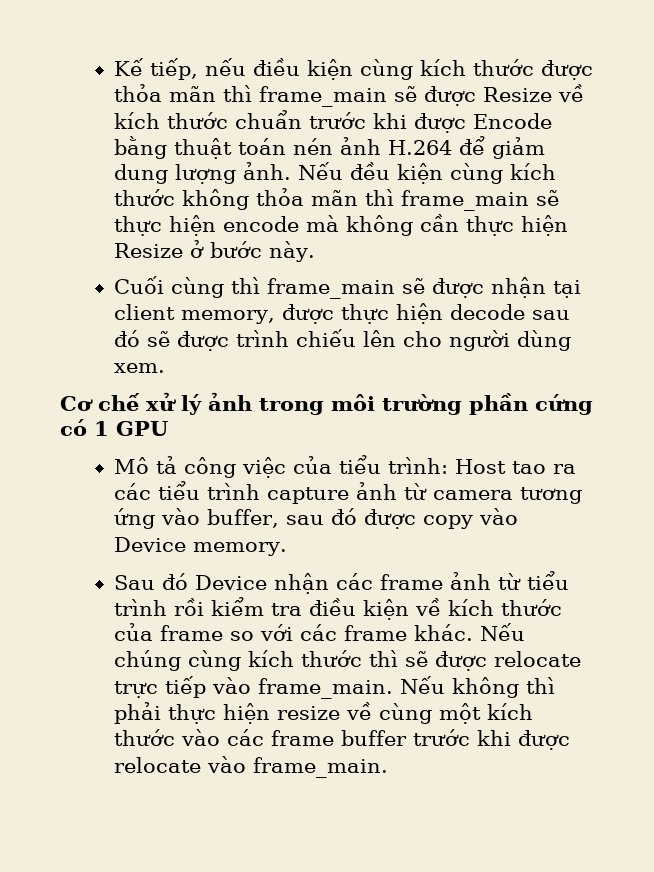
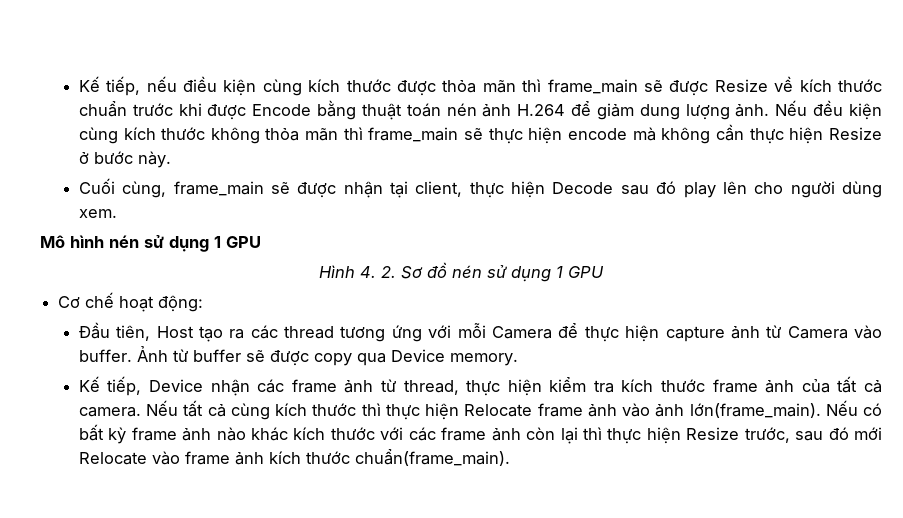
[171,277,261,298] cùng thì -> [122,181,167,198] cùng,
[114,303,571,324] [114,329,357,351] client memory, được thực hiện decode sau đó sẽ được trình chiếu -> [415,181,716,198] client, thực hiện Decode sau đó play
[60,392,593,415] [60,419,168,436] [114,455,577,478] [114,481,583,504] [114,508,358,529] Cơ chế xử lý ảnh trong môi trường phần cứng có 1 GPU // Mô tả công việc của tiểu trình: Host tao ra các tiểu trình capture ảnh từ camera tương ứng vào buffer, sau đó -> [40,235,261,252] [319,262,604,282] [58,292,204,312] [78,322,883,342] [78,346,265,362] Mô hình nén sử dụng 1 GPU // Hình 4. 2. Sơ đồ nén sử dụng 1 GPU // Cơ chế hoạt động: // Đầu tiên, Host tạo ra các thread tương ứng với mỗi Camera để thực hiện capture ảnh từ Camera vào buffer. Ảnh từ buffer sẽ
[479,508,519,525] vào -> [356,353,386,366] qua
[114,573,189,590] Sau đó -> [78,376,142,396] Kế tiếp,
[527,571,570,590] [114,597,563,620] [114,623,526,641] [114,650,582,671] [114,676,556,699] [114,702,534,724] [114,729,571,750] [114,756,389,778] tiểu trình rồi kiểm tra điều kiện về kích thước của frame so với các frame khác. Nếu chúng cùng kích thước thì sẽ được relocate trực tiếp vào frame_main. Nếu không thì phải thực hiện resize về cùng một kích thước vào các frame buffer trước khi được relocate vào frame_main. -> [403,376,883,396] [78,400,882,420] [78,424,883,444] [78,449,510,466] thread, thực hiện kiểm tra kích thước frame ảnh của tất cả camera. Nếu tất cả cùng kích thước thì thực hiện Relocate frame ảnh vào ảnh lớn(frame_main). Nếu có bất kỳ frame ảnh nào khác kích thước với các frame ảnh còn lại thì thực hiện Resize trước, sau đó mới Relocate vào frame ảnh kích thước chuẩn(frame_main).

